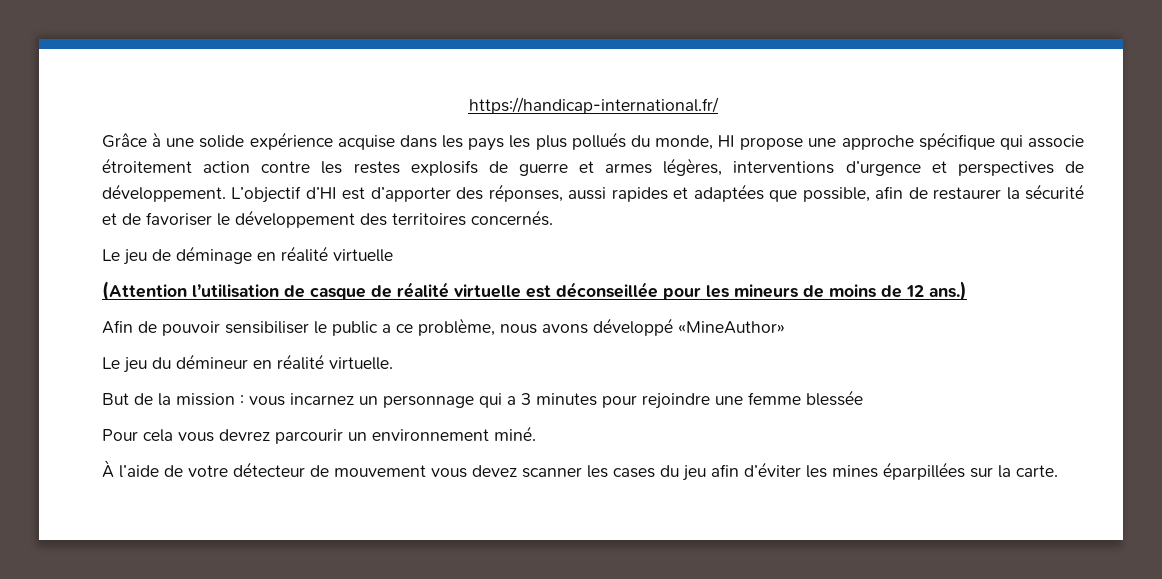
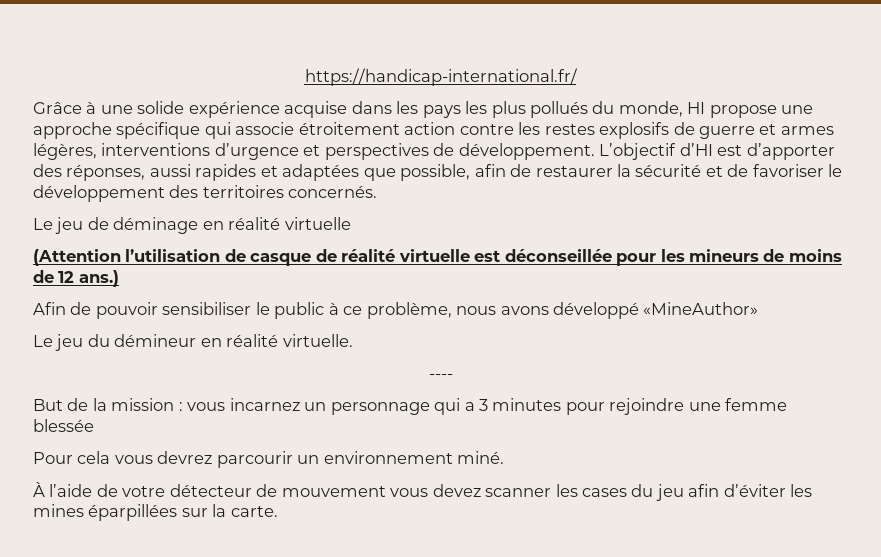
[382,324,391,333] a -> [328,302,339,315] à
(393, 363) none -> [428,374,453,379] // ----

